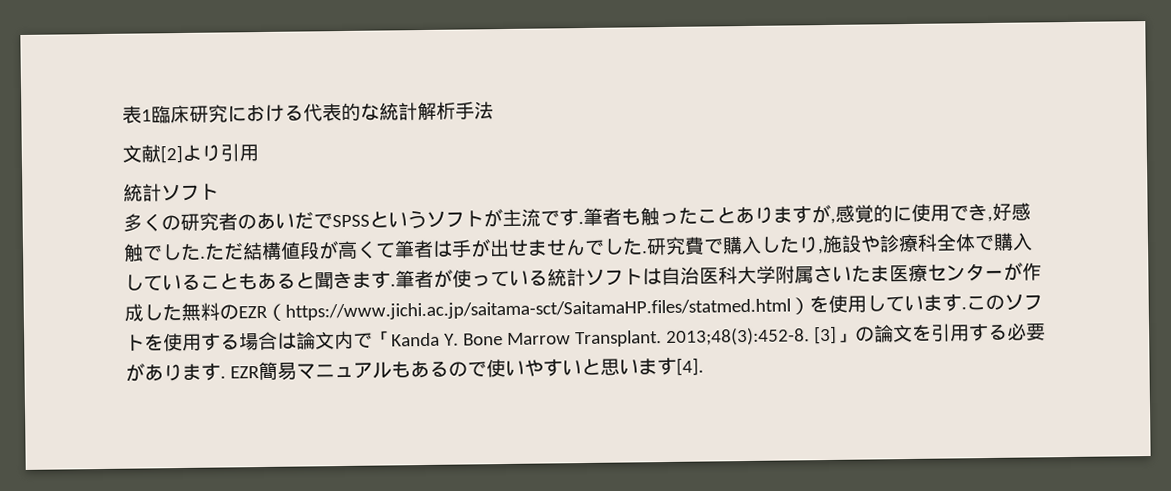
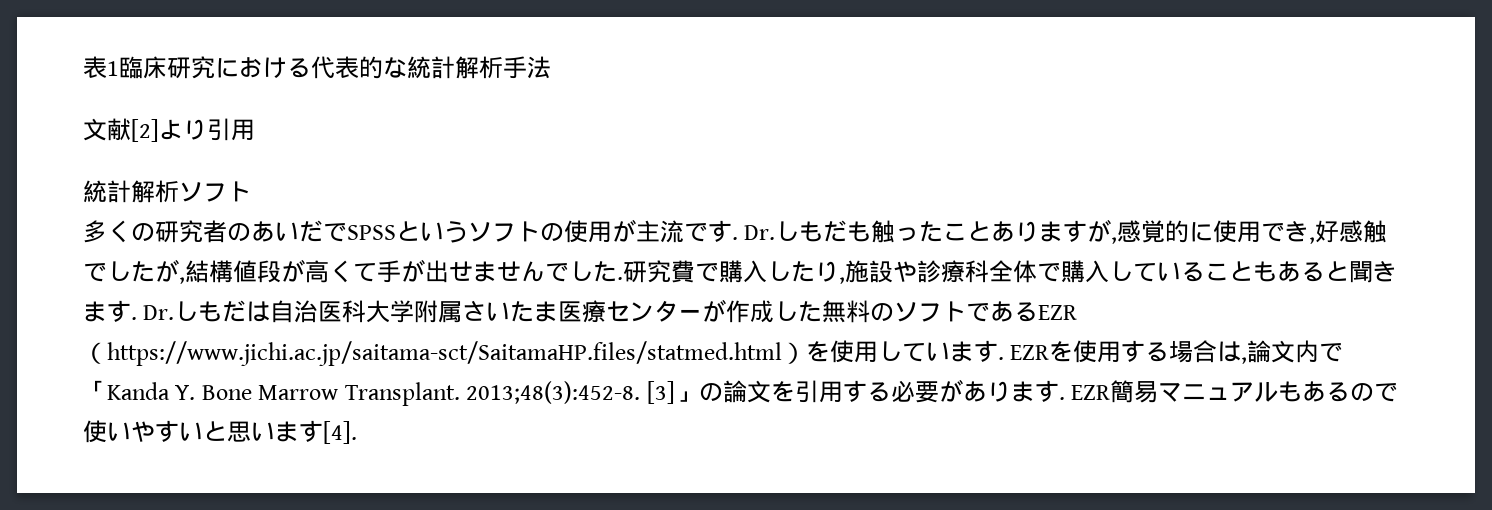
(162, 192) none -> [131,180,179,203] 解析
(484, 219) none -> [540,220,612,243] の使用
[583,207,622,227] 筆者 -> [744,220,848,242] Dr.しもだ
[200,242,244,261] .ただ -> [155,259,185,284] が,
[394,239,453,259] 筆者は -> (377, 272) none
[395,268,643,289] 筆者が使っている統計ソフト -> [143,300,247,322] Dr.しもだ
(239, 312) none -> [894,301,1039,322] ソフトである
[966,293,1043,311] [125,334,145,352] このソフト -> [1010,345,1050,360] EZR
(297, 340) none -> [1241,357,1248,364] ,

